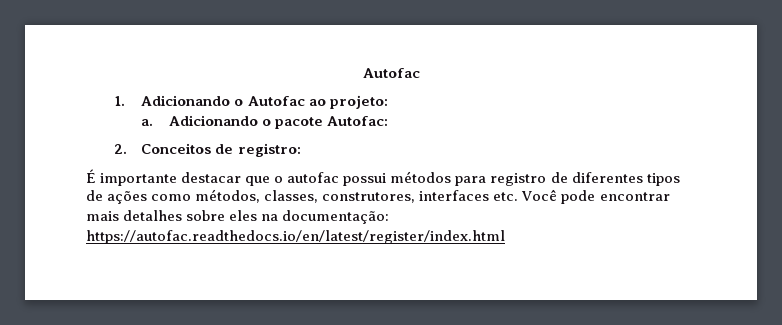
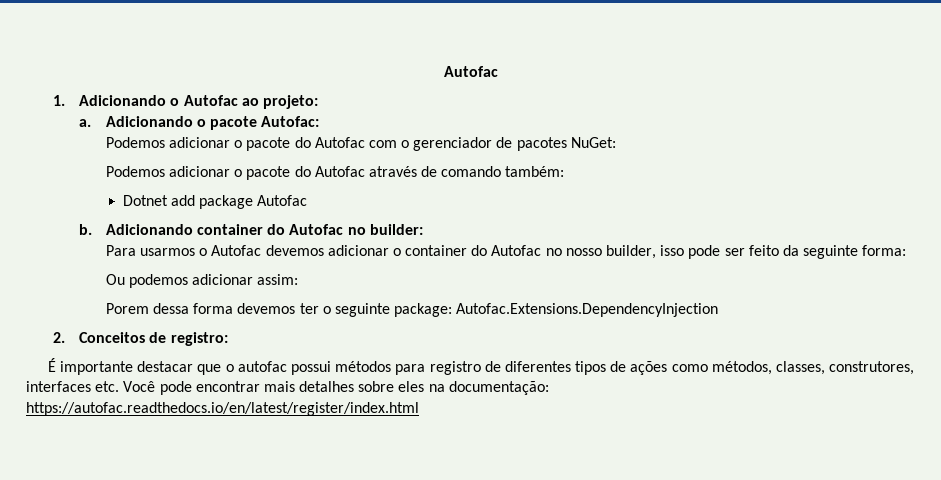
(389, 121) none -> [105,137,616,151] [105,166,565,180] [122,195,308,209] [79,224,423,235] [105,245,907,259] [105,274,299,288] [105,303,719,317] // Podemos adicionar o pacote do Autofac com o gerenciador de pacotes NuGet: // Podemos adicionar o pacote do Autofac através de comando também: // Dotnet add package Autofac // b. Adicionando container do Autofac no builder: // Para usarmos o Autofac devemos adicionar o container do Autofac no nosso builder, isso pode ser feito da seguinte forma: // Ou podemos adicionar assim: // Porem dessa forma devemos ter o seguinte package: Autofac.Extensions.DependencyInjection

